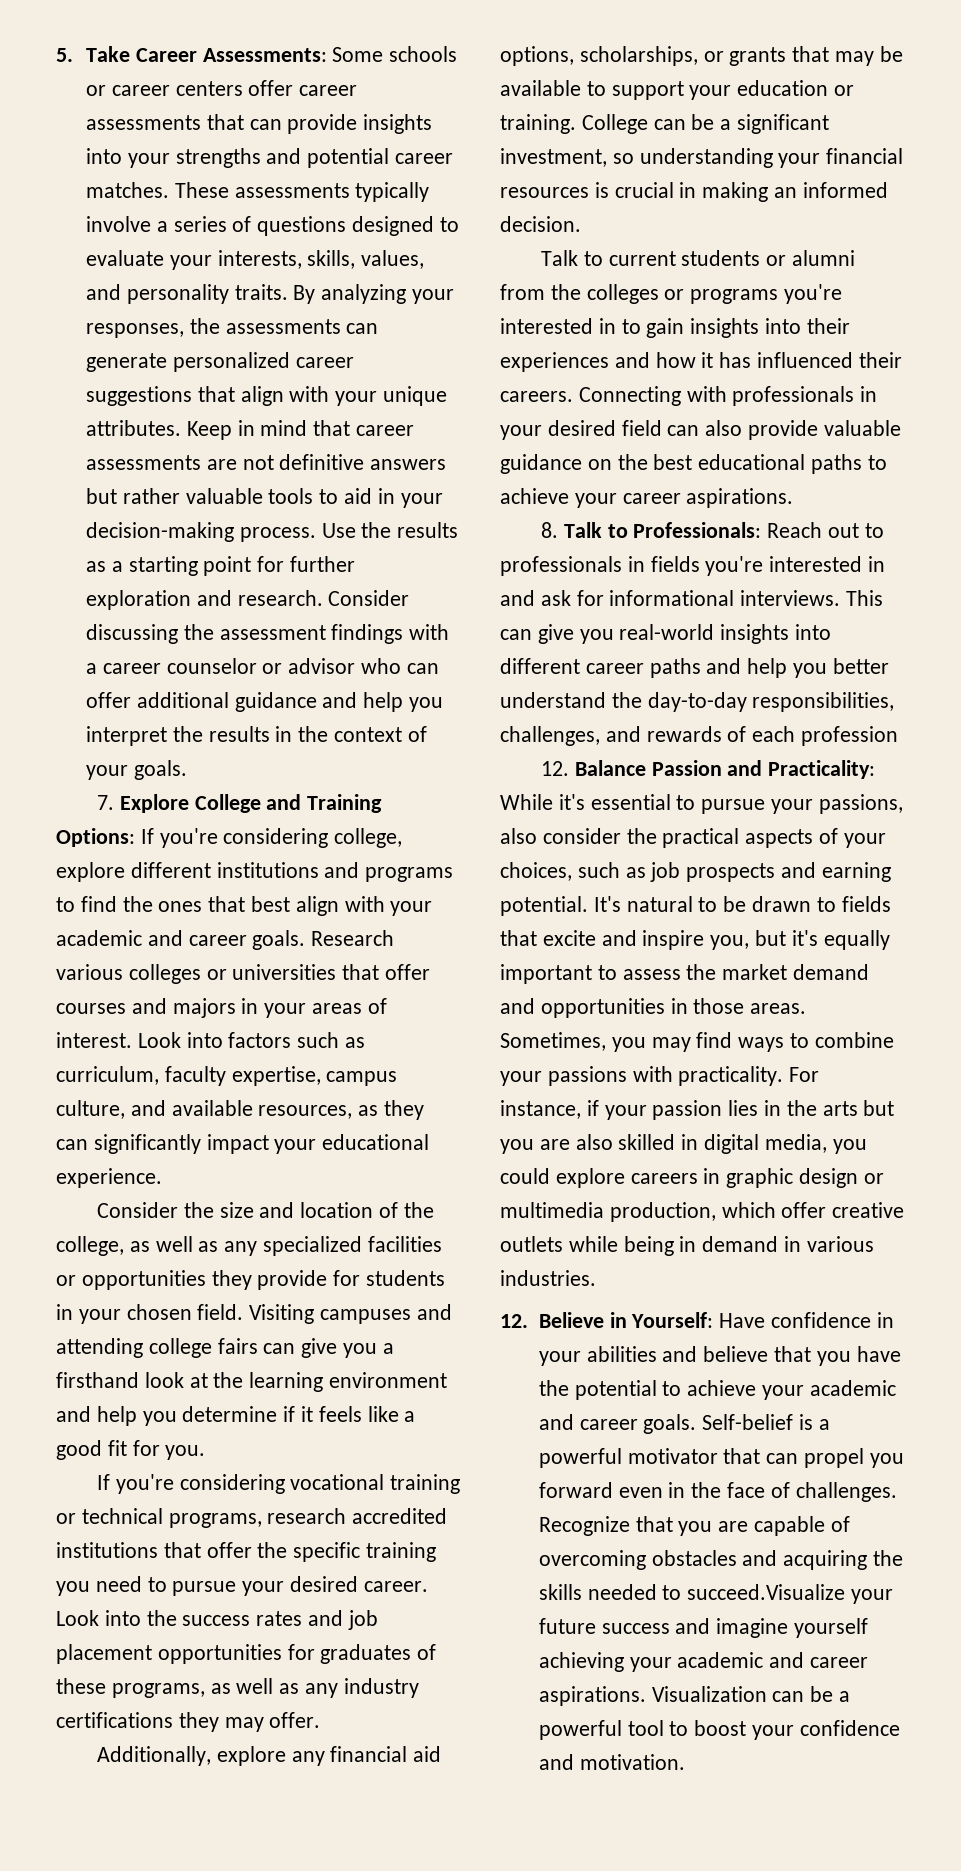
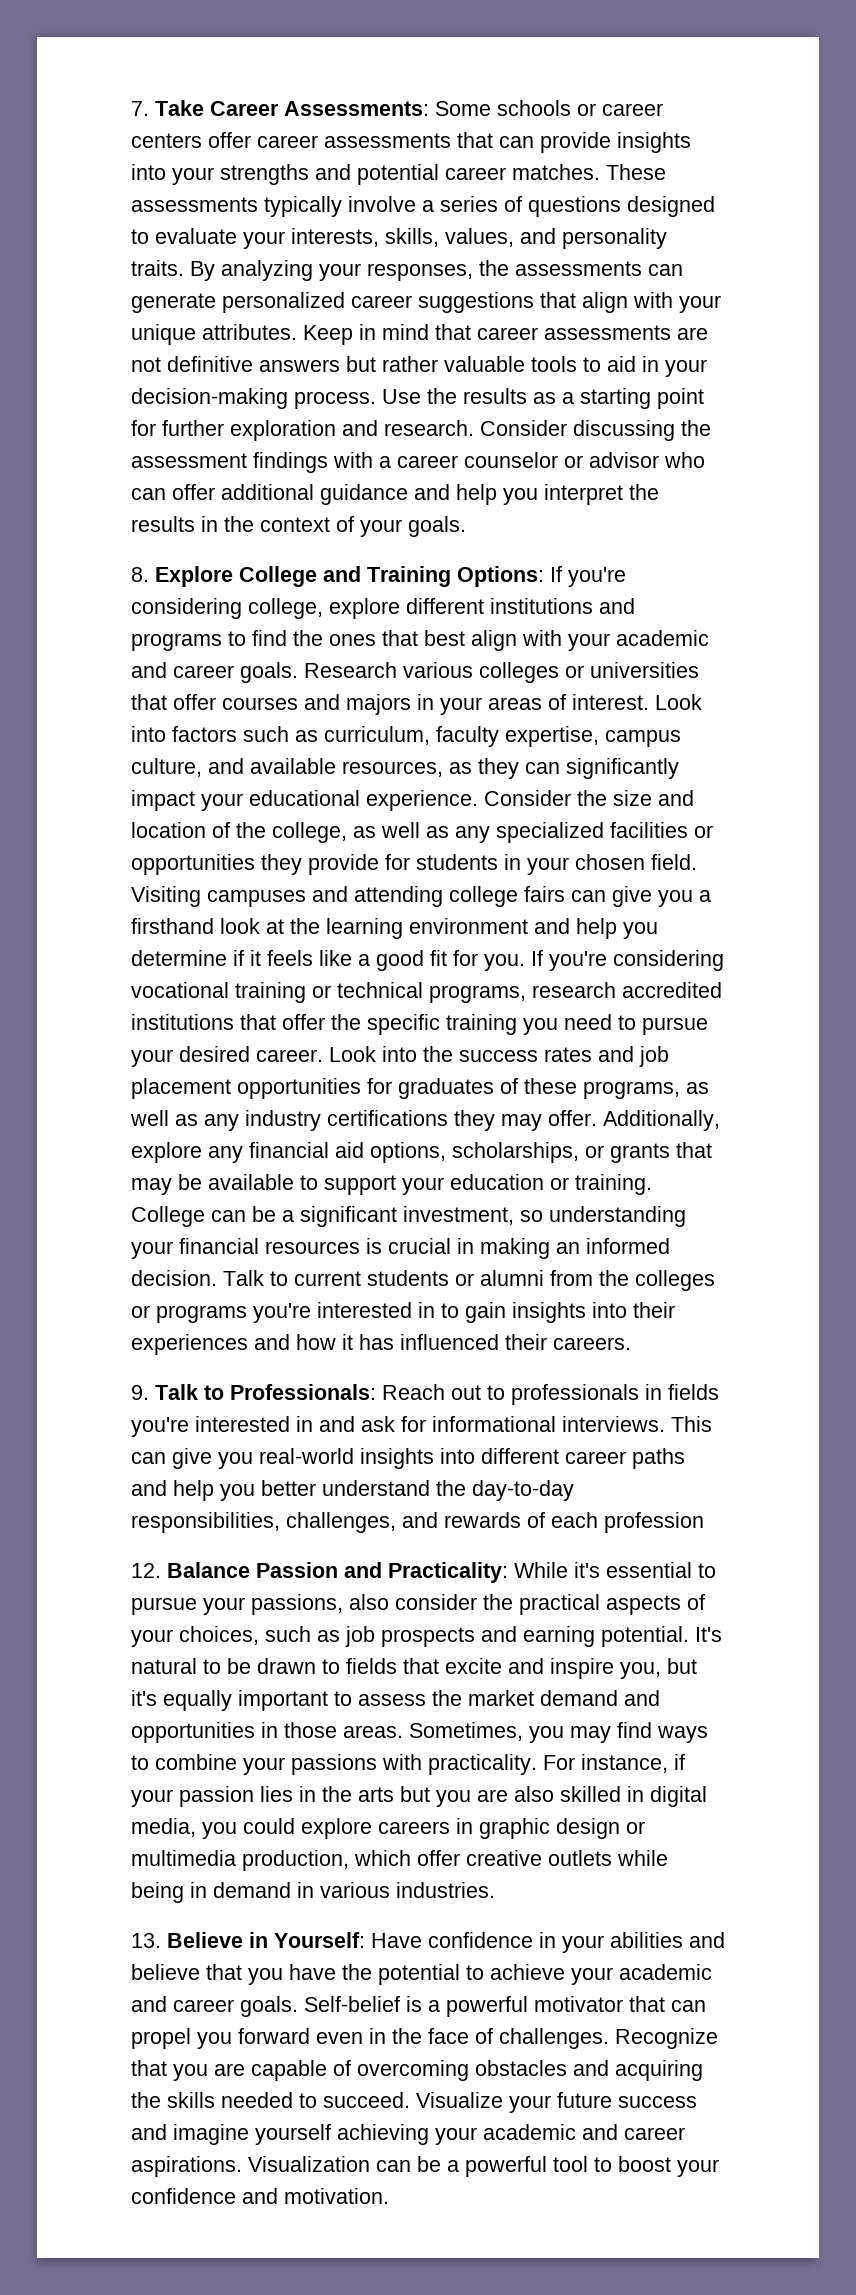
[56,48,73,62] 5. -> [131,101,149,116] 7.
[96,795,114,810] 7. -> [131,567,149,582] 8.
(162, 1178) // -> (478, 800) none
(206, 1452) // -> (525, 962) none
(321, 1720) // -> (597, 1118) none
(581, 224) // -> (217, 1278) none
[578,386,878,406] [500,420,901,440] [500,454,887,474] [500,488,794,508] [540,522,558,538] Connecting with professionals in your desired field can also provide valuable guidance on the best educational paths to achieve your career aspirations. // 8. -> [131,1385,149,1400] // 9.
[500,1314,528,1328] 12. -> [131,1933,161,1948] 13.
[687,1584,846,1600] succeed.Visualize -> [323,2092,503,2108] succeed. Visualize

